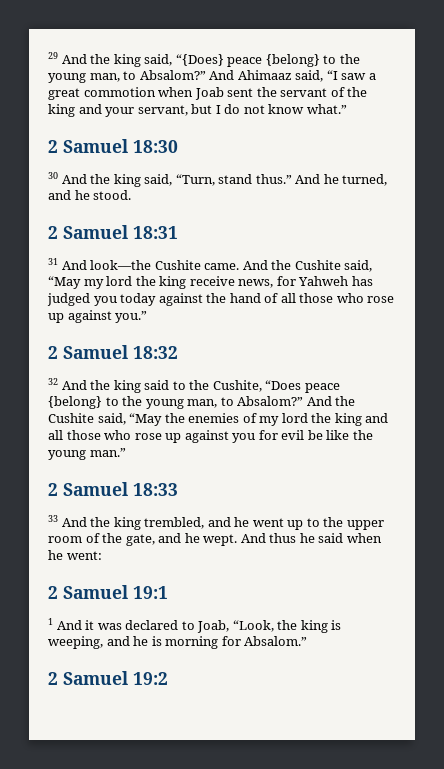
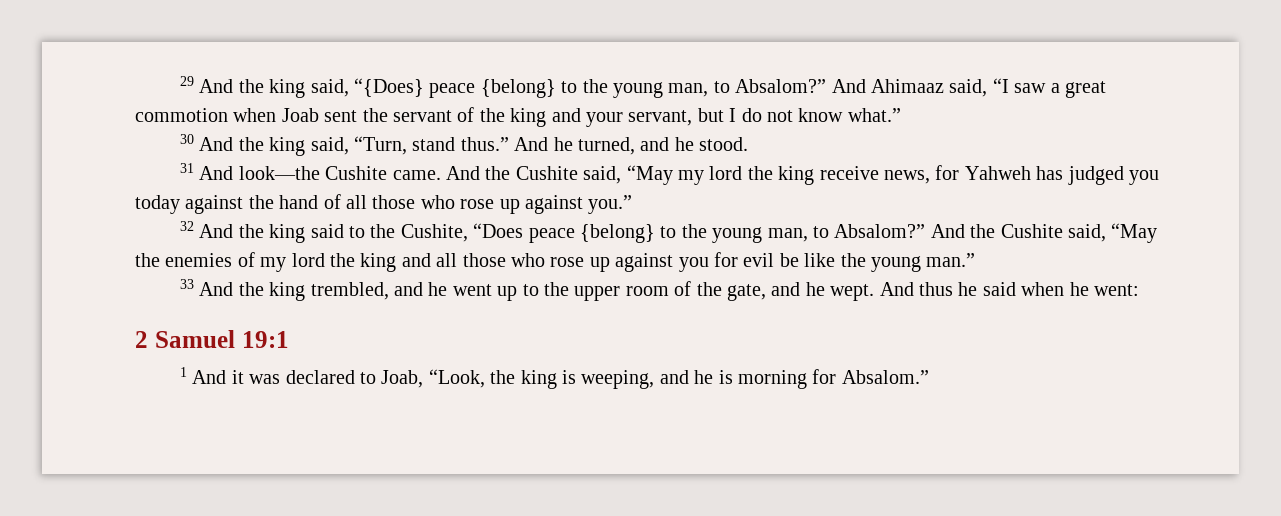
[48,139,178,153] // 2 Samuel 18:30 -> (901, 115) none
[48,225,178,239] // 2 Samuel 18:31 -> (749, 144) none
[48,345,178,359] // 2 Samuel 18:32 -> (633, 204) none
[48,482,178,496] // 2 Samuel 18:33 -> (976, 260) none
[48,671,168,685] // 2 Samuel 19:2 -> (929, 377) none

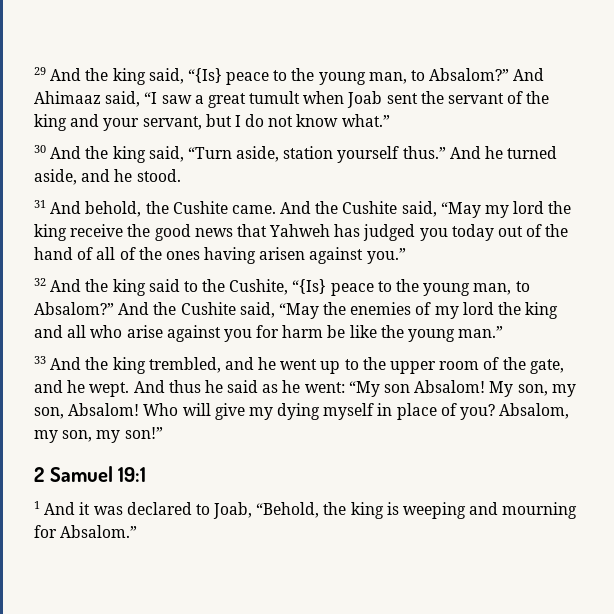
[354,78,556,98] “{Does} peace {belong} -> [187,68,270,85] “{Is} peace
[135,108,228,122] commotion -> [249,91,301,104] tumult
[354,136,456,155] “Turn, stand -> [187,146,400,163] “Turn aside, station yourself
[578,137,636,155] turned, -> [507,146,558,159] [34,169,77,185] turned aside,
[238,166,320,180] look—the -> [85,201,169,217] behold, the
[884,165,960,184] news, for -> [127,224,267,241] the good news that
[185,195,244,214] against -> [498,224,543,237] out of
[372,195,520,214] those who rose up -> [119,247,306,264] of the ones having arisen
[473,223,656,243] “Does peace {belong} -> [292,279,374,296] “{Is} peace
[462,253,610,272] those who rose up -> [90,325,163,338] who arise
[743,253,775,267] evil -> [282,325,324,338] harm
[1021,282,1065,296] when -> [262,384,279,393] as
(1140, 290) none -> [348,380,576,397] [34,403,570,420] [34,427,163,443] “My son Absalom! My son, my son, Absalom! Who will give my dying myself in place of you? Absalom, my son, my son!”
[428,369,485,388] “Look, -> [256,502,320,518] “Behold,
[581,370,808,389] weeping, and he is morning -> [403,502,578,519] weeping and mourning

